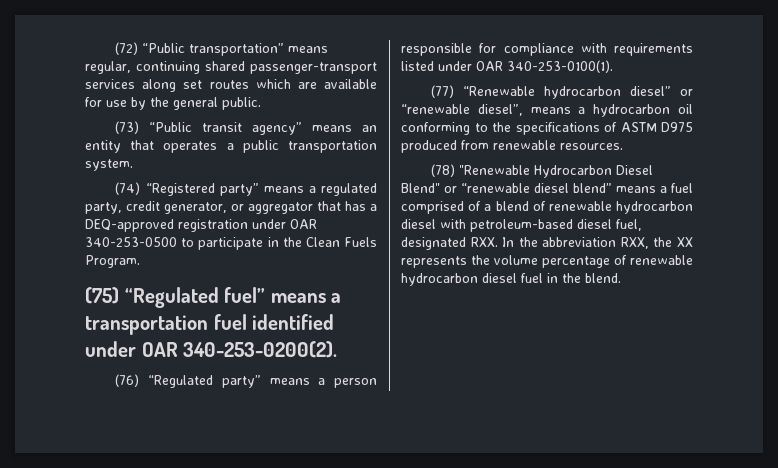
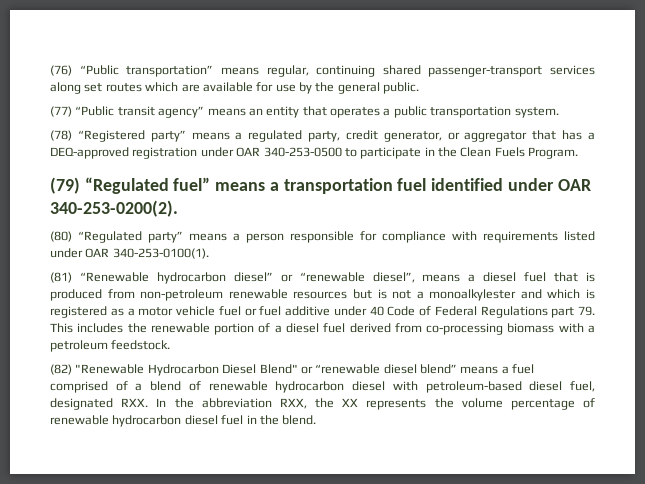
[115,42,139,55] (72) -> [50,65,72,76] (76)
[115,121,140,134] (73) -> [50,106,72,117] (77)
[115,182,141,195] (74) -> [50,130,72,141] (78)
[85,287,119,304] (75) -> [50,177,80,194] (79)
[115,374,140,387] (76) -> [50,231,72,242] (80)
[431,85,455,98] (77) -> [50,272,72,283] (81)
[593,104,693,117] [401,122,693,135] [401,140,623,153] [431,164,456,177] hydrocarbon oil conforming to the specifications of ASTM D975 produced from renewable resources. // (78) -> [483,272,596,282] [50,289,595,301] [50,306,595,318] [50,323,595,335] [50,340,171,352] [50,364,72,375] diesel fuel that is produced from non-petroleum renewable resources but is not a monoalkylester and which is registered as a motor vehicle fuel or fuel additive under 40 Code of Federal Regulations part 79. This includes the renewable portion of a diesel fuel derived from co-processing biomass with a petroleum feedstock. // (82)

